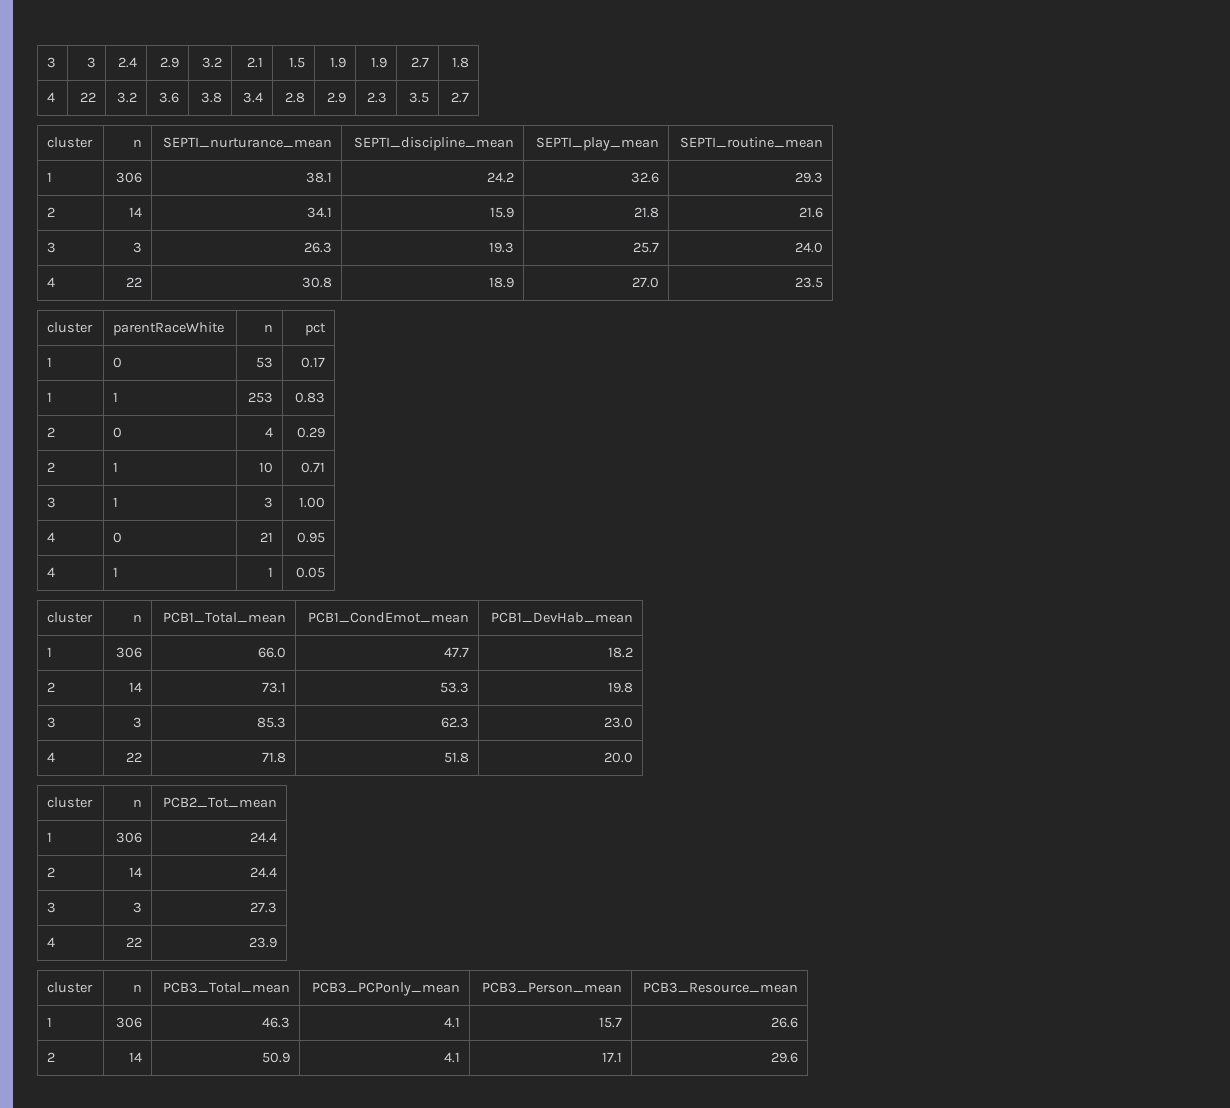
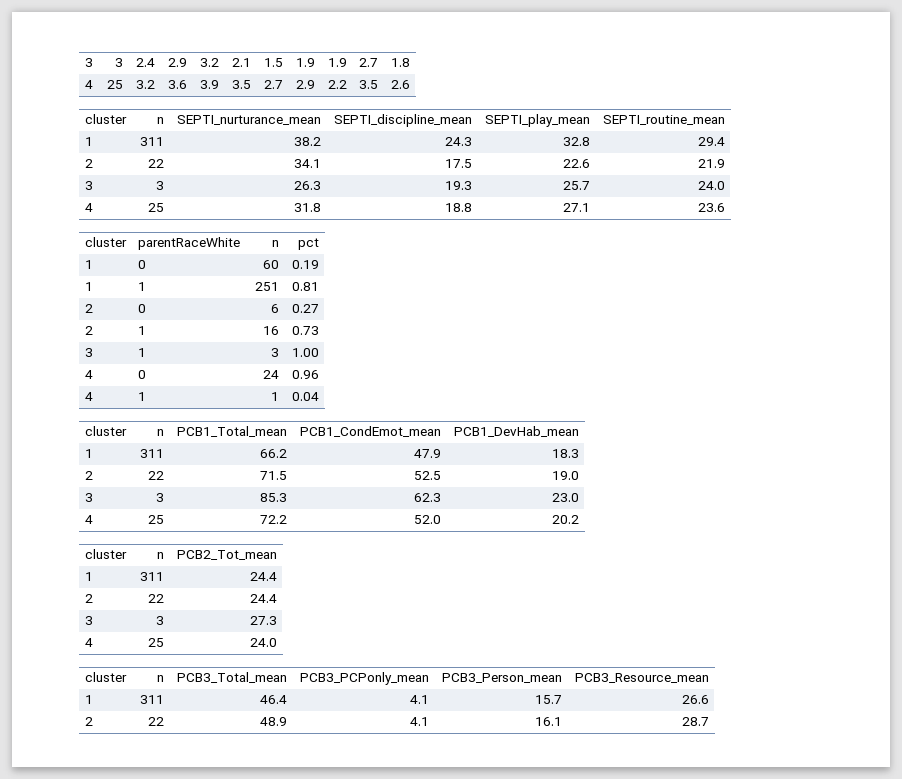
[79,92,96,102] 22 -> [107,80,124,89] 25
[200,92,222,103] [242,92,263,103] [284,92,305,103] [326,92,346,103] [366,92,387,103] [408,92,429,103] [450,92,469,103] 3.8 | 3.4 | 2.8 | 2.9 | 2.3 | 3.5 | 2.7 -> [200,80,220,89] [232,80,252,89] [264,80,284,89] [296,80,316,89] [328,80,348,89] [359,80,379,89] [391,80,411,89] 3.9 | 3.5 | 2.7 | 2.9 | 2.2 | 3.5 | 2.6
[115,172,142,183] [305,172,332,183] [486,172,514,183] [630,172,659,183] [794,172,823,183] [47,207,56,217] [128,207,142,217] 306 | 38.1 | 24.2 | 32.6 | 29.3 // 2 | 14 -> [140,137,165,146] [294,137,322,146] [445,137,473,146] [563,137,591,146] [698,137,726,146] [84,159,93,168] [148,159,165,168] 311 | 38.2 | 24.3 | 32.8 | 29.4 // 2 | 22
[489,207,514,218] [633,207,659,218] [798,207,823,218] 15.9 | 21.8 | 21.6 -> [445,159,473,168] [563,159,591,168] [698,159,726,168] 17.5 | 22.6 | 21.9
[125,277,142,287] [301,277,332,288] [488,277,514,288] [631,277,659,288] [794,277,823,288] 22 | 30.8 | 18.9 | 27.0 | 23.5 -> [148,203,165,212] [294,203,322,212] [445,203,473,212] [563,203,591,212] [698,203,726,212] 25 | 31.8 | 18.8 | 27.1 | 23.6
[255,357,273,368] [300,357,325,368] [47,392,53,402] [113,392,119,402] [247,392,273,403] [294,392,325,403] 53 | 0.17 // 1 | 1 | 253 | 0.83 -> [263,260,280,269] [292,260,320,269] [84,282,93,291] [137,282,146,291] [255,282,280,291] [292,282,320,291] 60 | 0.19 // 1 | 1 | 251 | 0.81
[264,427,273,437] [296,427,325,438] 4 | 0.29 -> [271,304,280,313] [292,304,320,313] 6 | 0.27
[258,462,273,473] [300,462,325,473] 10 | 0.71 -> [263,326,280,335] [292,326,320,335] 16 | 0.73
[259,532,273,542] [296,532,325,543] 21 | 0.95 -> [263,370,280,379] [292,370,320,379] 24 | 0.96
[295,567,325,578] 0.05 -> [292,392,320,401] 0.04
[115,647,142,658] [257,647,286,658] [443,647,469,658] [607,647,633,658] [47,682,56,692] [128,682,142,692] [261,682,286,693] [439,682,469,693] [607,682,633,693] 306 | 66.0 | 47.7 | 18.2 // 2 | 14 | 73.1 | 53.3 | 19.8 -> [140,449,165,458] [260,449,288,458] [414,449,442,458] [552,449,580,458] [84,471,93,480] [148,471,165,480] [260,471,288,480] [414,471,442,480] [552,471,580,480] 311 | 66.2 | 47.9 | 18.3 // 2 | 22 | 71.5 | 52.5 | 19.0
[125,752,142,762] [261,752,286,763] [443,752,469,763] [603,752,633,763] 22 | 71.8 | 51.8 | 20.0 -> [148,515,165,524] [260,515,288,524] [414,515,442,524] [552,515,580,524] 25 | 72.2 | 52.0 | 20.2
[115,832,142,843] 306 -> [140,572,165,581] 311
[128,867,142,877] 14 -> [148,594,165,603] 22
[125,937,142,947] [248,937,277,948] 22 | 23.9 -> [148,638,165,647] [250,638,278,647] 25 | 24.0
[115,1017,142,1028] [261,1017,290,1028] 306 | 46.3 -> [140,695,165,704] [260,695,288,704] 311 | 46.4
[128,1052,142,1062] [261,1052,290,1063] [443,1052,460,1063] [601,1052,622,1063] [770,1052,798,1063] 14 | 50.9 | 4.1 | 17.1 | 29.6 -> [148,717,165,726] [260,717,288,726] [410,717,430,726] [535,717,563,726] [682,717,710,726] 22 | 48.9 | 4.1 | 16.1 | 28.7

